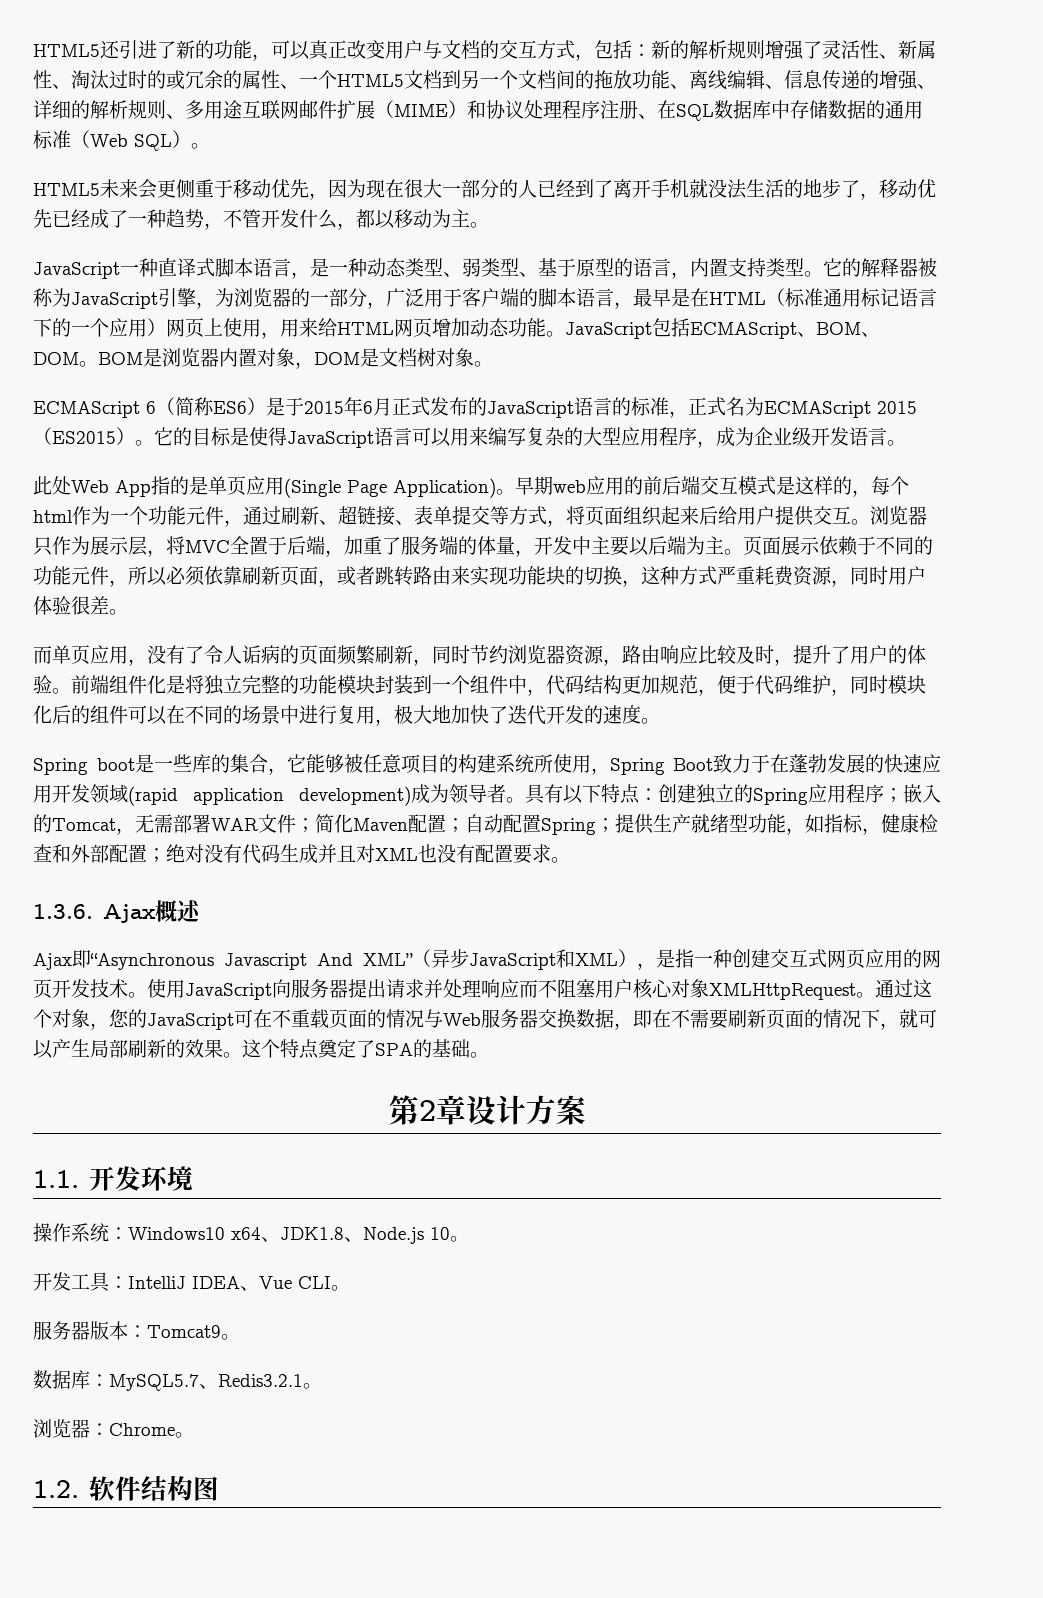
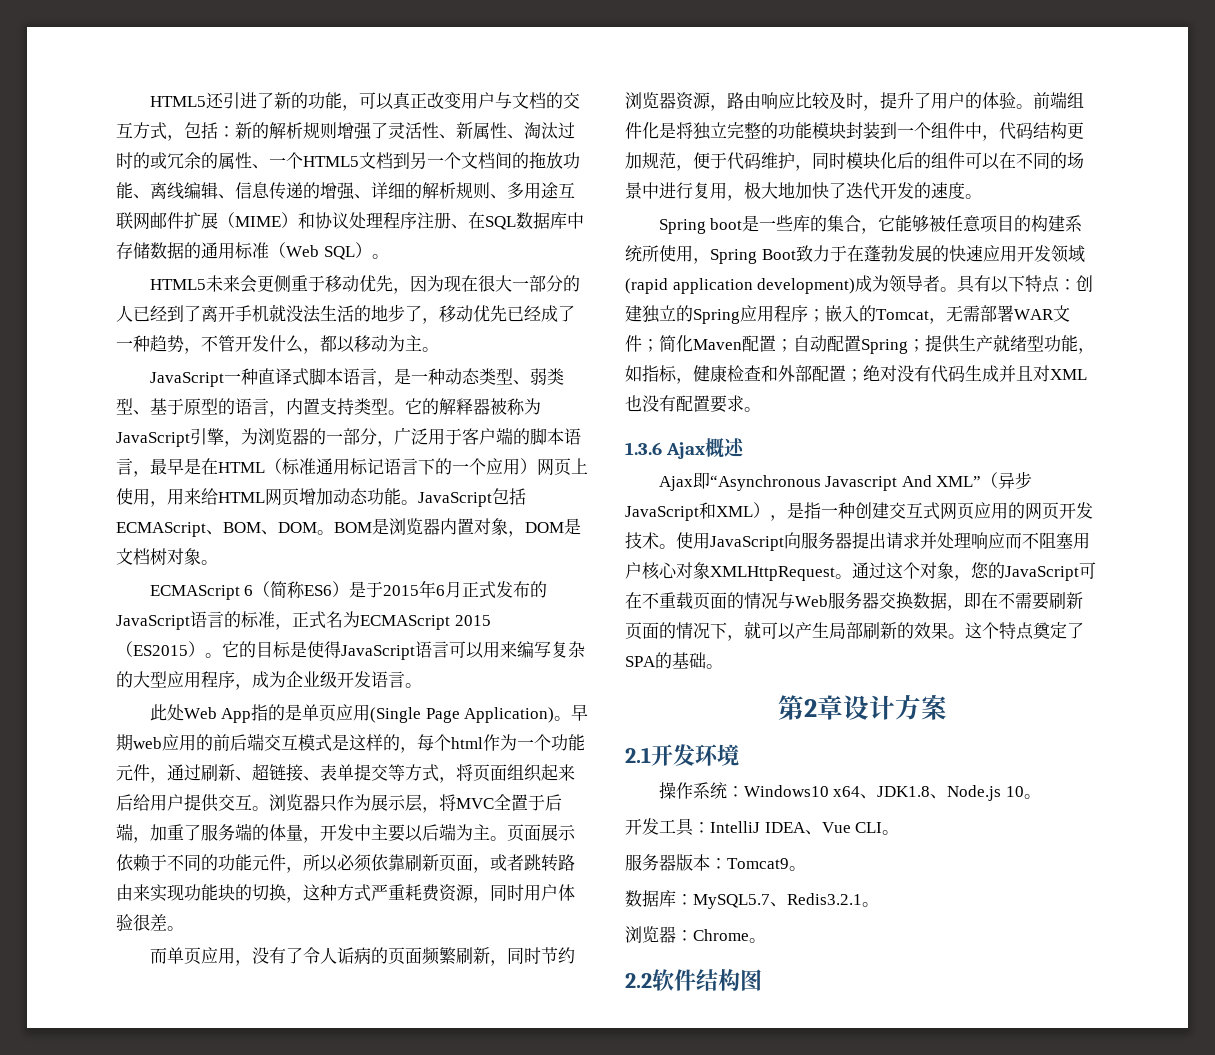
[33,904,93,919] 1.3.6. -> [625,442,662,455] 1.3.6
[33,1170,79,1188] 1.1. -> [625,747,651,763] 2.1
[33,1480,79,1498] 1.2. -> [625,973,652,988] 2.2

